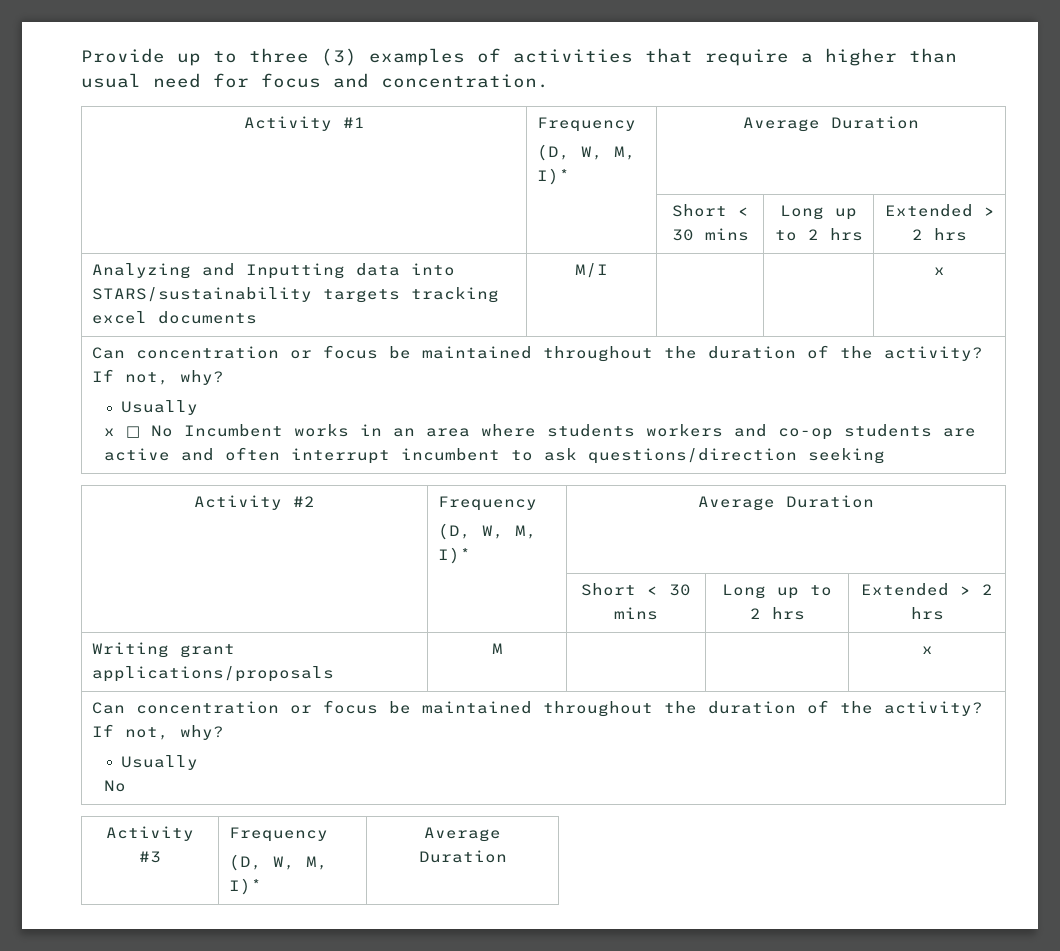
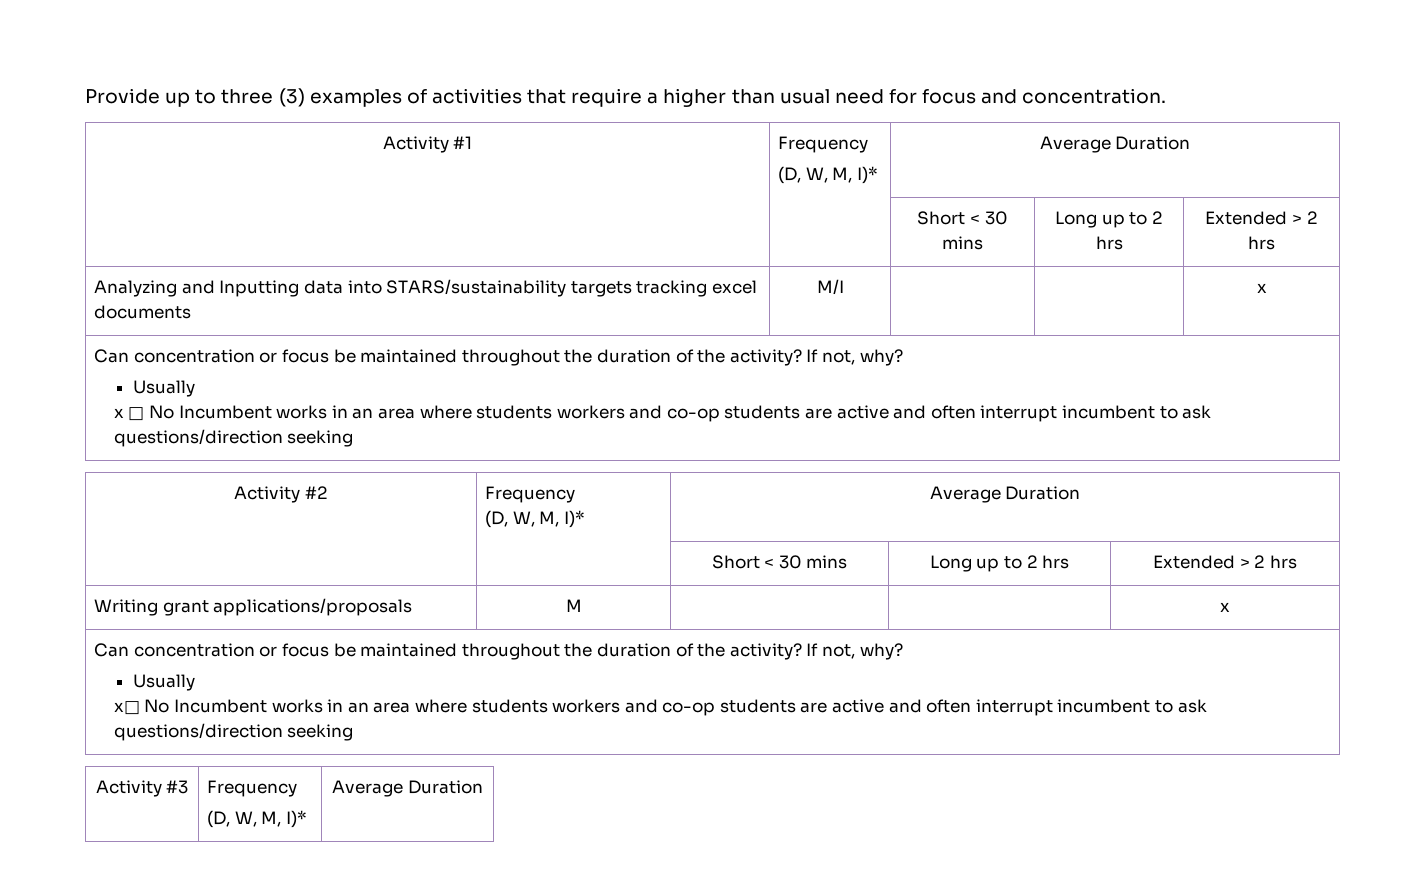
[104,780,127,792] No -> [113,699,1207,716] [113,723,354,741] x□ No Incumbent works in an area where students workers and co-op students are active and often interrupt incumbent to ask questions/direction seeking

